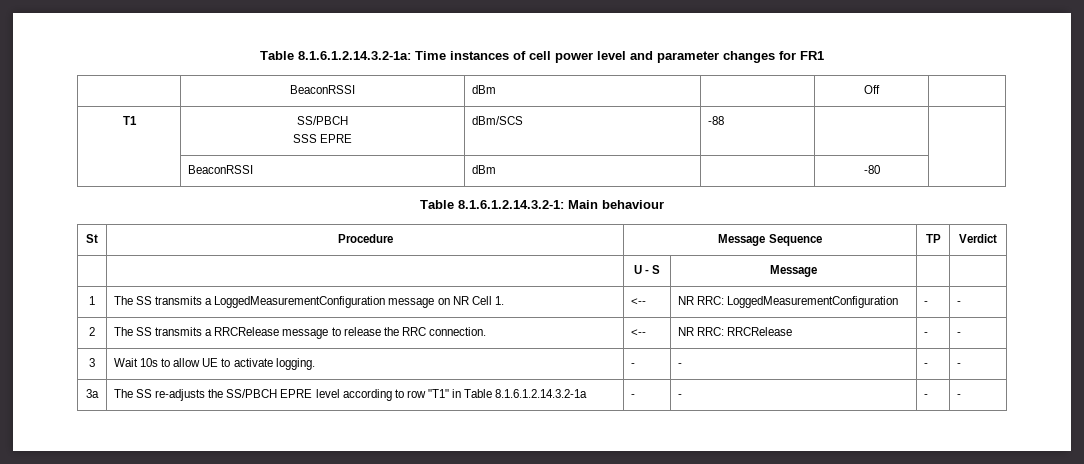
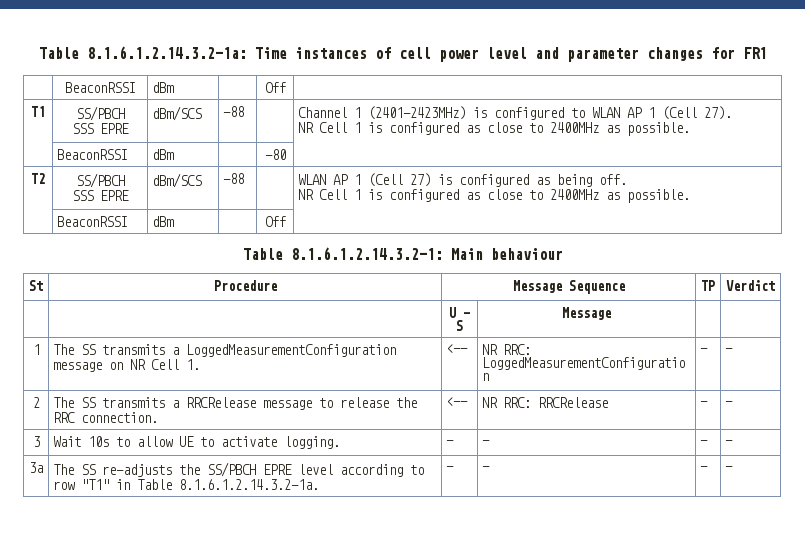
[187,165,253,174] [471,165,496,174] [863,165,880,174] // | BeaconRSSI | dBm | | -80 -> [298,106,733,120] [298,122,691,136] [57,149,128,160] [152,149,175,160] [264,149,286,160] [31,173,45,184] [75,173,125,188] [72,190,129,201] [152,173,203,188] [223,173,245,184] [298,173,628,187] [298,189,691,203] [57,216,128,227] [152,216,175,227] [264,216,286,227] Channel 1 (2401-2423MHz) is configured to WLAN AP 1 (Cell 27). // NR Cell 1 is configured as close to 2400MHz as possible. // | BeaconRSSI | dBm | | -80 | // T2 | SS/PBCH // SSS EPRE | dBm/SCS | -88 | | WLAN AP 1 (Cell 27) is configured as being off. // NR Cell 1 is configured as close to 2400MHz as possible. // | BeaconRSSI | dBm | | Off
[495,389,588,398] 8.1.6.1.2.14.3.2-1a -> [179,479,320,490] 8.1.6.1.2.14.3.2-1a.

